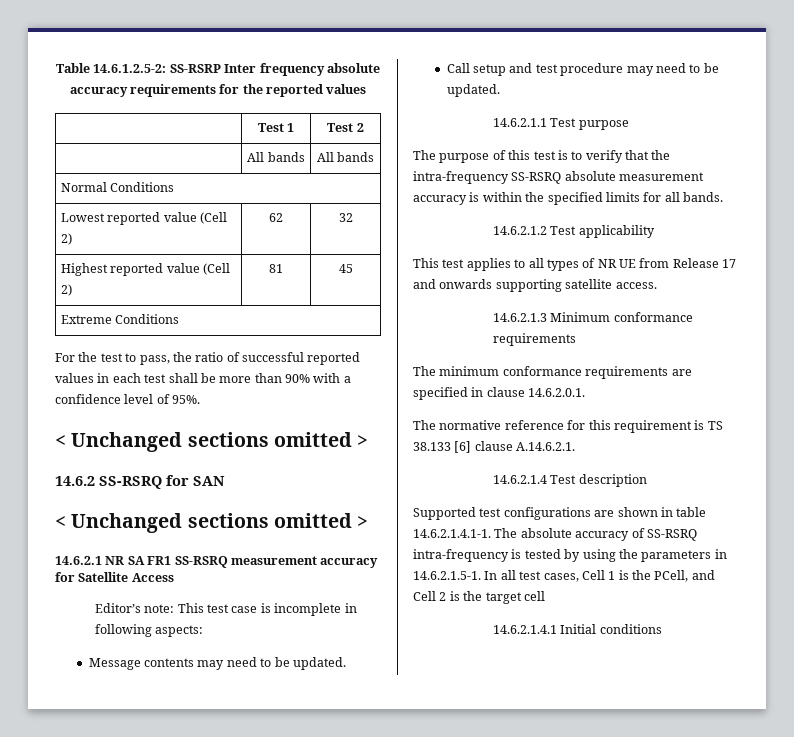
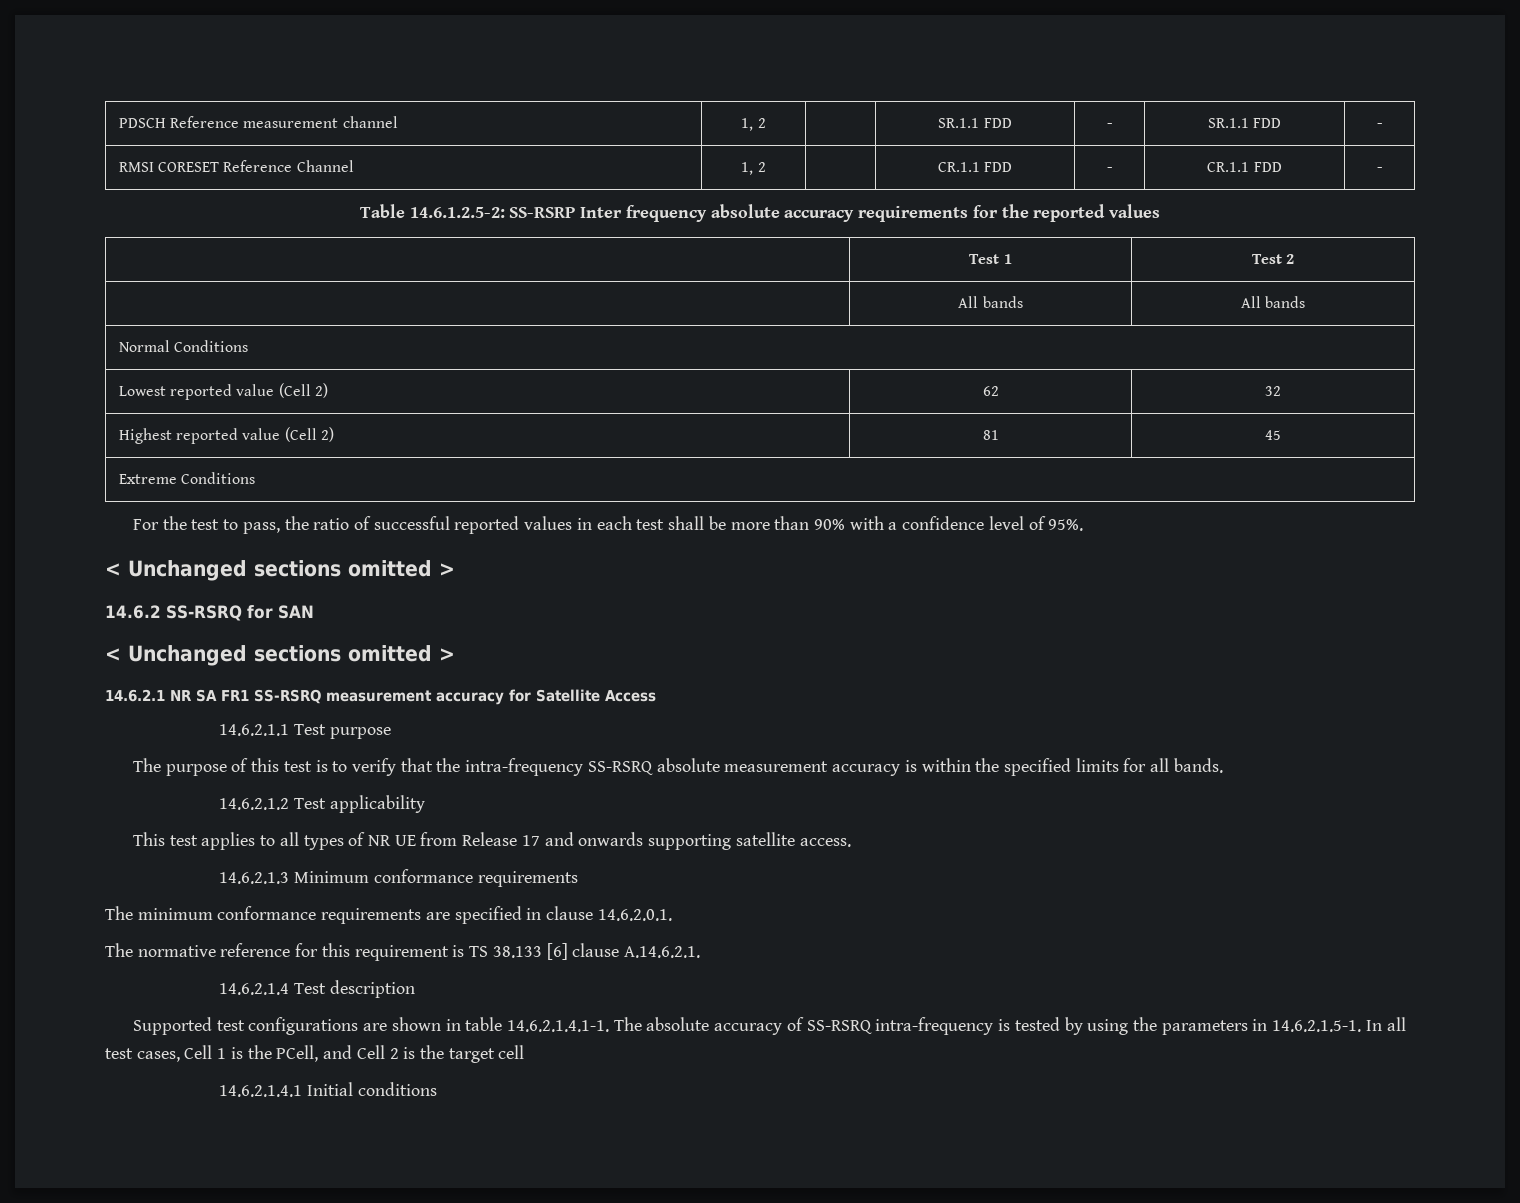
(56, 68) none -> [118,116,398,128] [741,118,766,131] [938,118,1012,128] [1106,123,1113,128] [1207,118,1282,128] [1376,123,1383,128] [118,160,354,172] [741,162,766,175] [937,162,1013,172] [1106,167,1113,172] [1207,162,1282,172] [1376,167,1383,172] PDSCH Reference measurement channel | 1, 2 | | SR.1.1 FDD | - | SR.1.1 FDD | - // RMSI CORESET Reference Channel | 1, 2 | | CR.1.1 FDD | - | CR.1.1 FDD | - //
[94,603,357,616] [94,624,204,637] [88,657,346,670] [446,63,719,76] [446,84,500,97] // Editor’s note: This test case is incomplete in following aspects: // Message contents may need to be updated. // Call setup and test procedure may need to be updated. -> (656, 696) none

